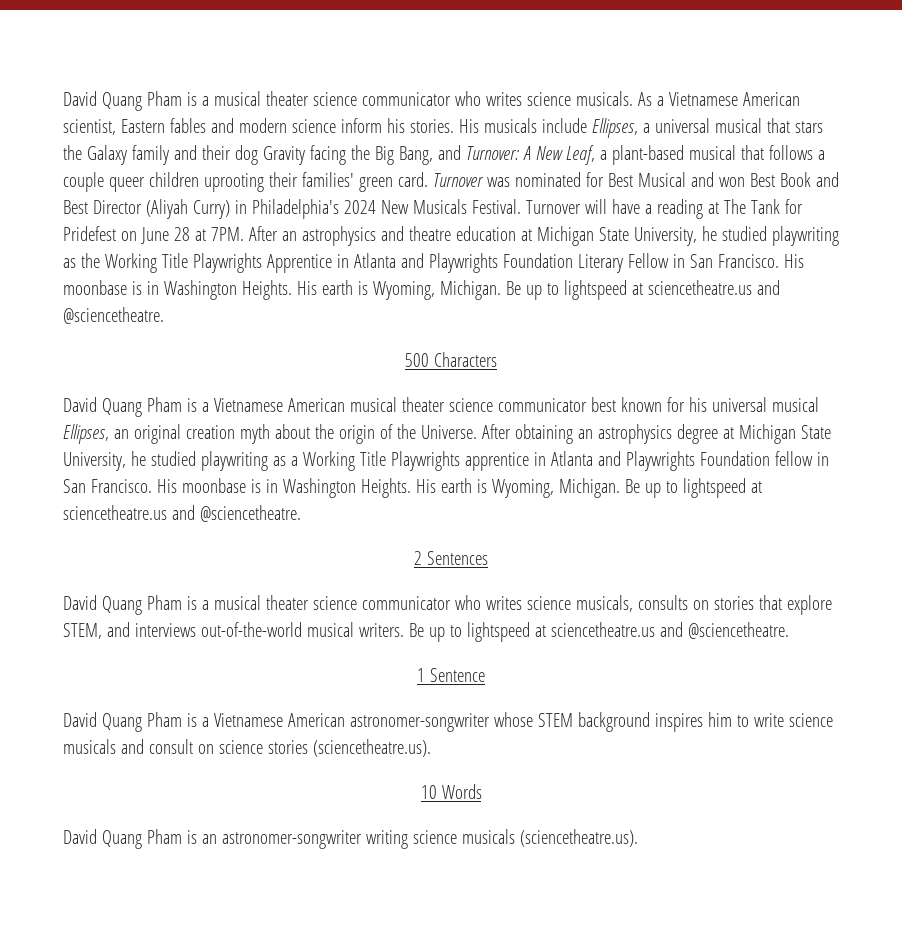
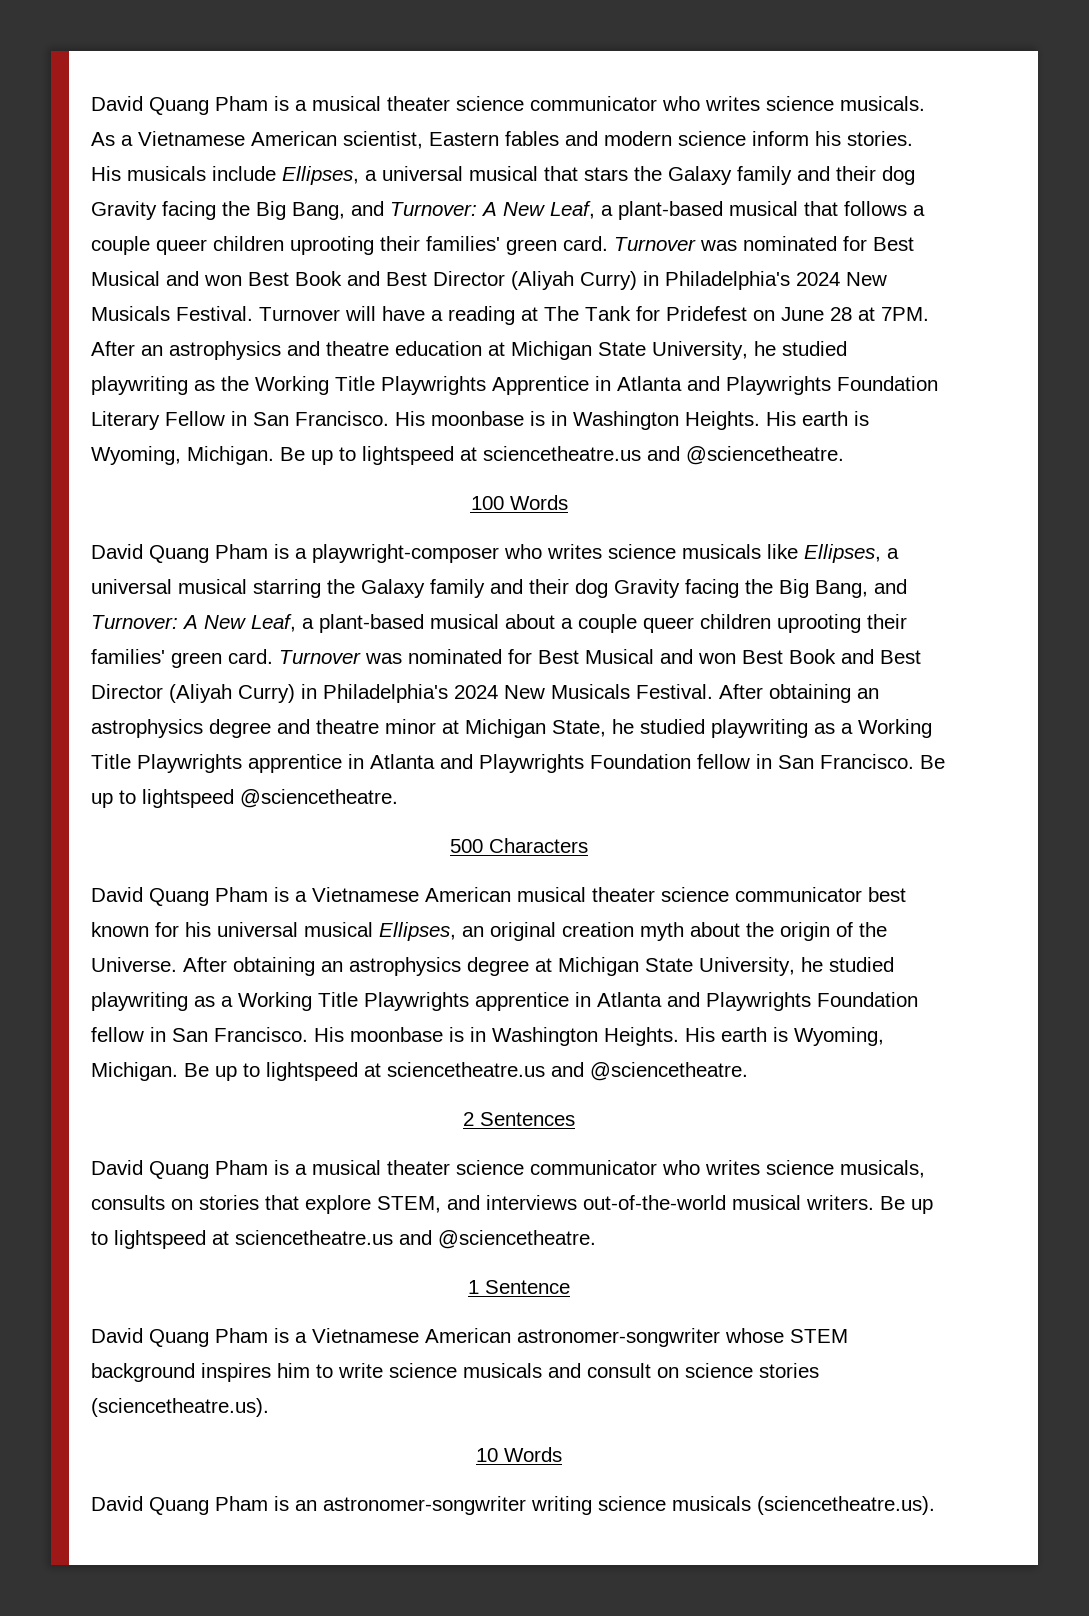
(164, 315) none -> [470,495,568,510] [91,544,899,563] [91,579,907,598] [91,614,907,633] [91,649,921,668] [91,684,879,703] [91,719,932,738] [91,754,945,773] [91,789,398,808] // 100 Words // David Quang Pham is a playwright-composer who writes science musicals like Ellipses, a universal musical starring the Galaxy family and their dog Gravity facing the Big Bang, and Turnover: A New Leaf, a plant-based musical about a couple queer children uprooting their families' green card. Turnover was nominated for Best Musical and won Best Book and Best Director (Aliyah Curry) in Philadelphia's 2024 New Musicals Festival. After obtaining an astrophysics degree and theatre minor at Michigan State, he studied playwriting as a Working Title Playwrights apprentice in Atlanta and Playwrights Foundation fellow in San Francisco. Be up to lightspeed @sciencetheatre.

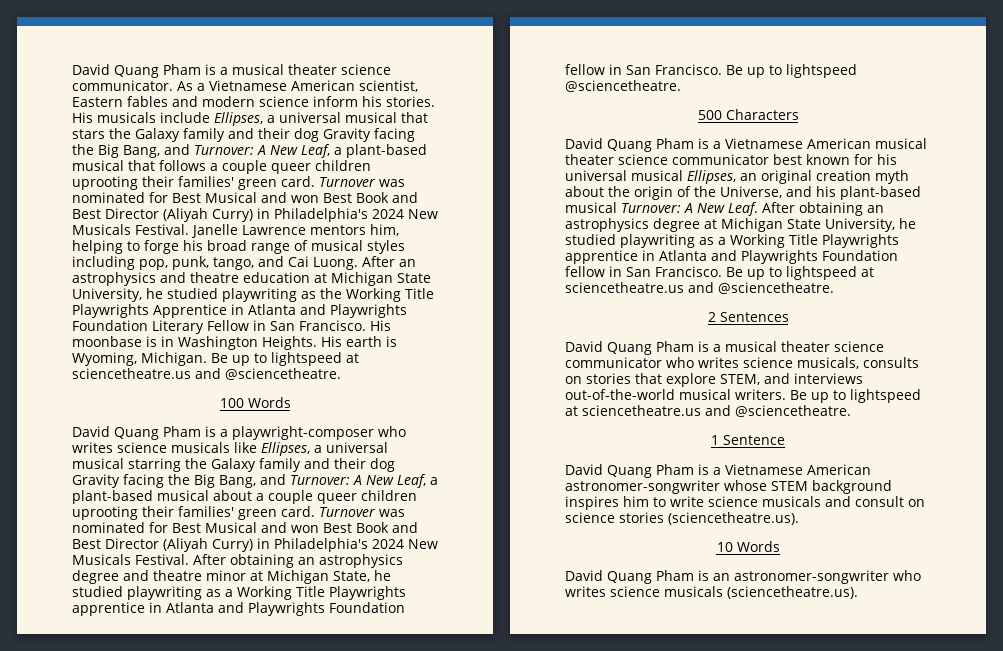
[91,96,925,115] David Quang Pham is a musical theater science communicator who writes science musicals. -> [72,64,391,78] [72,80,173,91] David Quang Pham is a musical theater science communicator.
[259,306,929,325] Turnover will have a reading at The Tank for Pridefest on June 28 at 7PM. -> [191,224,399,238] [72,240,405,254] [72,256,358,270] Janelle Lawrence mentors him, helping to forge his broad range of musical styles including pop, punk, tango, and Cai Luong.
[91,957,177,972] Universe. -> [720,186,921,200] [565,202,758,216] Universe, and his plant-based musical Turnover: A New Leaf.
[314,1027,884,1046] [91,1062,178,1081] His moonbase is in Washington Heights. His earth is Wyoming, Michigan. -> (722, 271) none
[531,1496,592,1515] writing -> [893,570,921,581] [565,586,606,597] who writes

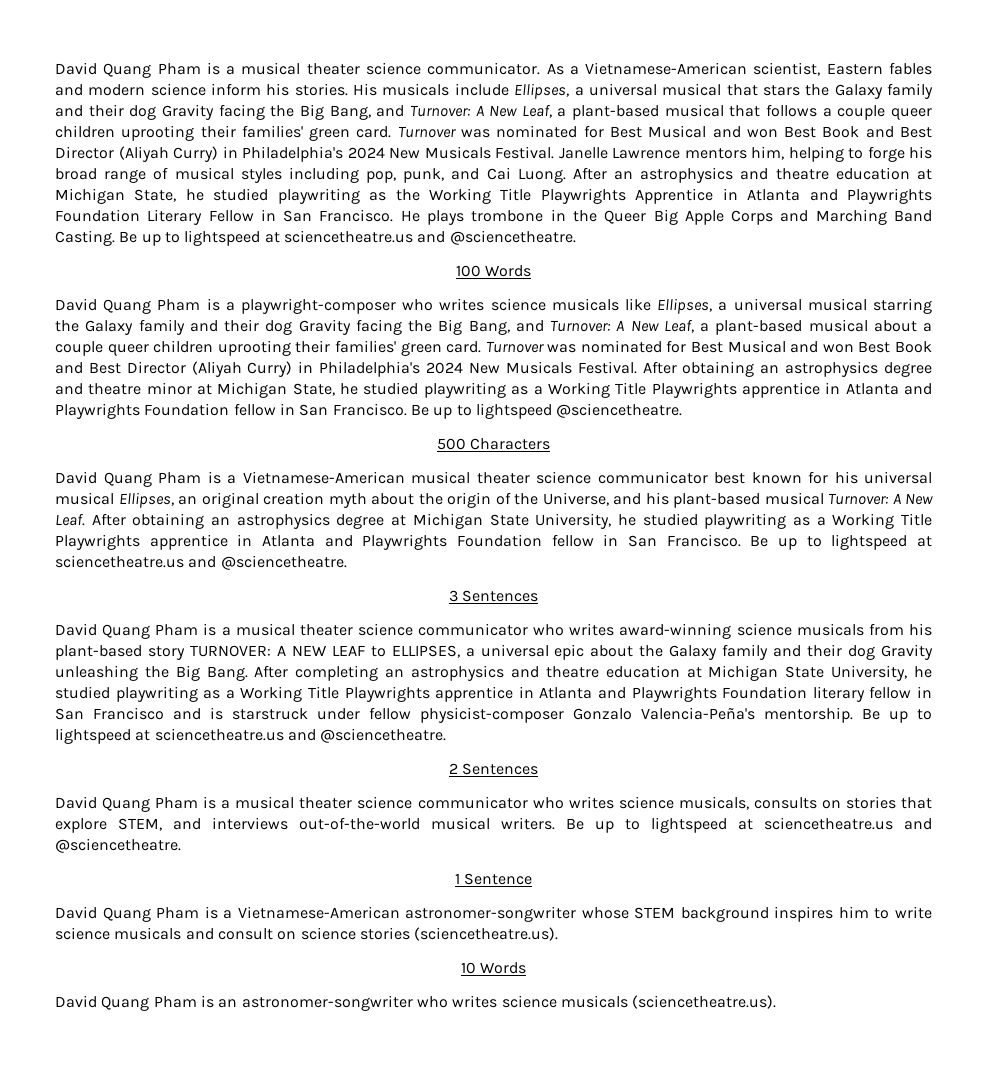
[209,80,355,91] Vietnamese American -> [585,62,748,75] Vietnamese-American
[213,257,254,270] tango, -> (445, 175) none
[397,273,431,283] [72,288,142,302] State University, -> [134,189,177,202] State,
[370,320,391,331] [72,336,397,350] [72,352,207,366] His moonbase is in Washington Heights. His earth is Wyoming, Michigan. -> [400,209,932,225] [55,230,115,246] He plays trombone in the Queer Big Apple Corps and Marching Band Casting.
[725,138,871,149] Vietnamese American -> [242,471,405,484] Vietnamese-American
(834, 288) none -> [448,590,539,602] [55,623,932,639] [55,644,934,660] [55,665,933,681] [55,686,933,702] [55,707,932,723] [55,728,447,744] // 3 Sentences // David Quang Pham is a musical theater science communicator who writes award-winning science musicals from his plant-based story TURNOVER: A NEW LEAF to ELLIPSES, a universal epic about the Galaxy family and their dog Gravity unleashing the Big Bang. After completing an astrophysics and theatre education at Michigan State University, he studied playwriting as a Working Title Playwrights apprentice in Atlanta and Playwrights Foundation literary fellow in San Francisco and is starstruck under fellow physicist-composer Gonzalo Valencia-Peña's mentorship. Be up to lightspeed at sciencetheatre.us and @sciencetheatre.
[725,464,871,475] Vietnamese American -> [237,906,400,919] Vietnamese-American

